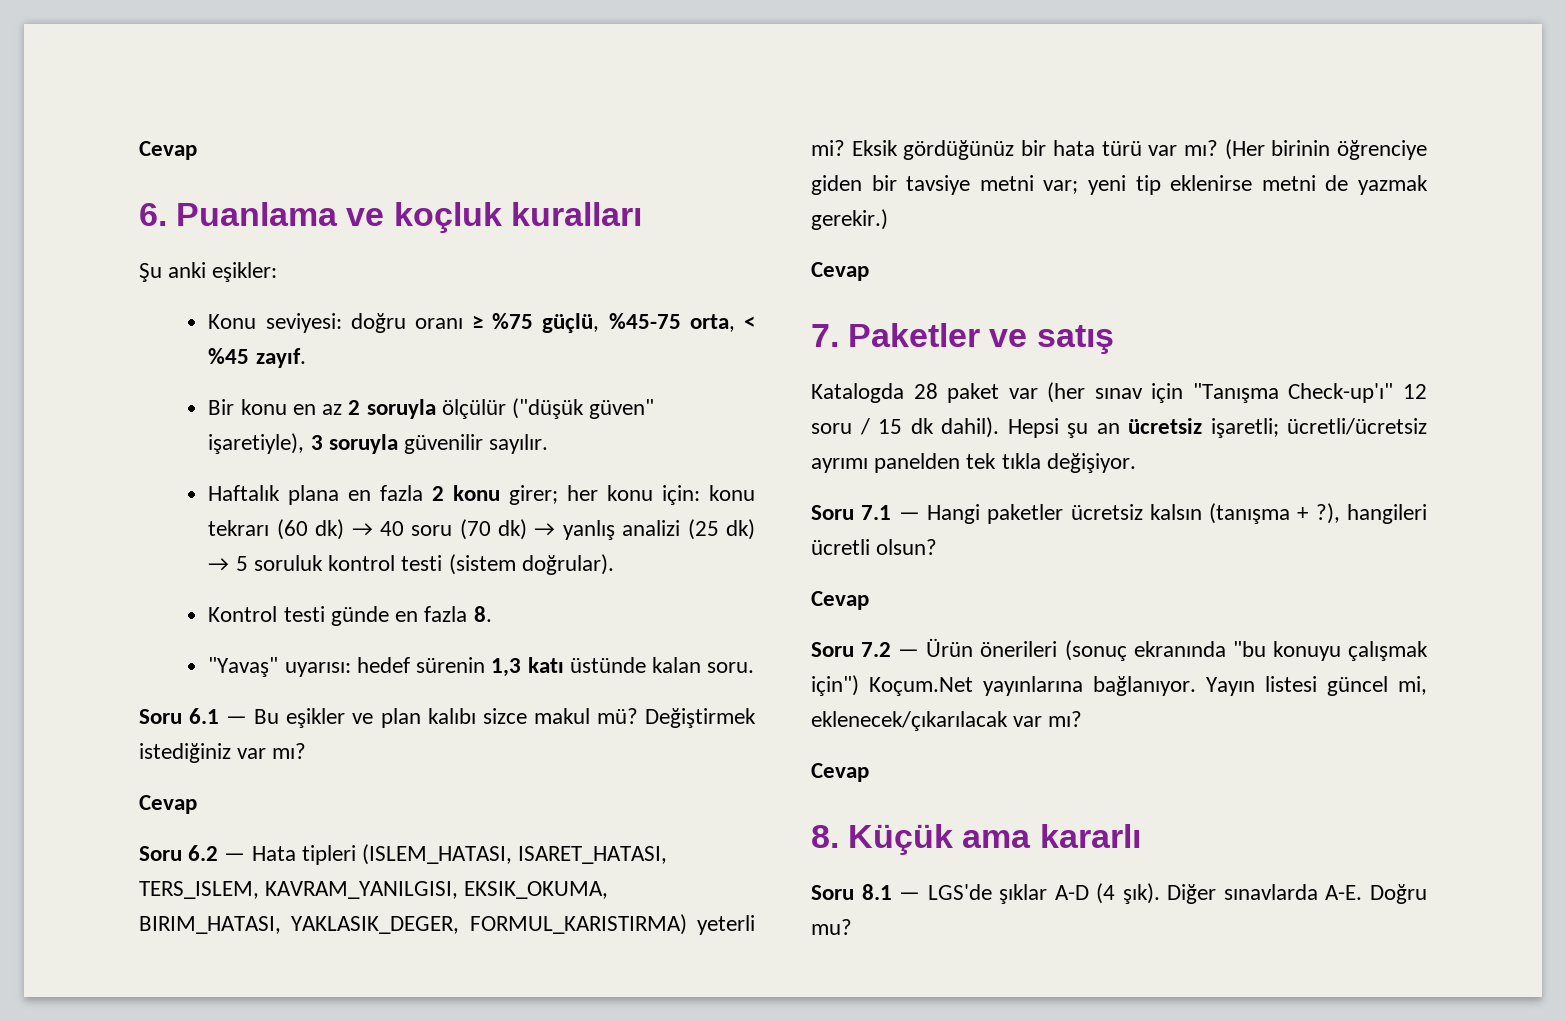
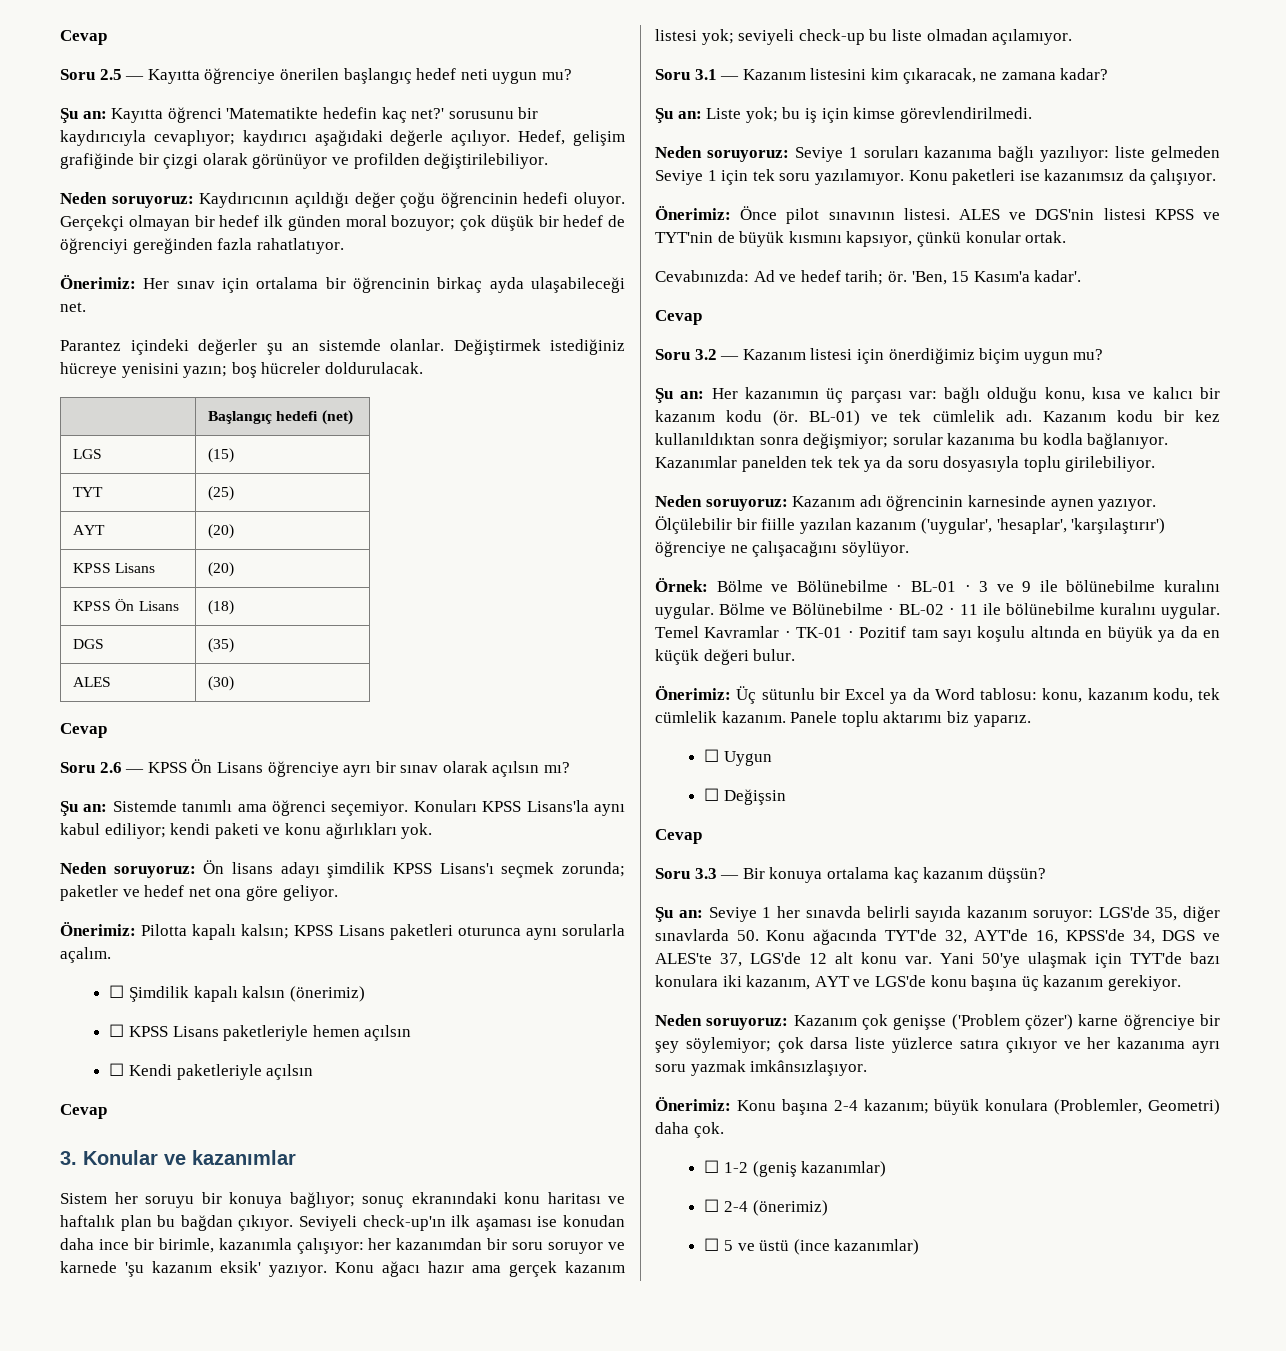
[139,141,197,160] [139,202,642,233] [139,262,278,282] [208,313,755,333] [208,348,306,368] [208,398,655,419] [208,433,549,454] [208,485,755,505] [208,519,756,540] [208,554,614,575] [208,606,492,626] [208,657,755,677] [139,708,756,728] [139,743,307,763] [139,795,197,814] [139,844,668,865] [139,881,609,899] [139,914,756,935] [811,139,1427,160] [811,175,1428,195] [811,209,888,230] [811,262,869,281] [811,323,1114,354] [811,382,1427,403] [811,417,1427,438] [811,453,1136,473] [811,503,1427,524] [811,539,938,555] [811,591,869,610] [811,638,1428,661] [811,675,1427,696] [811,711,1083,731] [811,763,869,782] [811,824,1141,855] [811,883,1427,904] [811,919,852,935] Cevap // 6. Puanlama ve koçluk kuralları // Şu anki eşikler: // Konu seviyesi: doğru oranı ≥ %75 güçlü, %45-75 orta, < %45 zayıf. // Bir konu en az 2 soruyla ölçülür ("düşük güven" işaretiyle), 3 soruyla güvenilir sayılır. // Haftalık plana en fazla 2 konu girer; her konu için: konu tekrarı (60 dk) → 40 soru (70 dk) → yanlış analizi (25 dk) → 5 soruluk kontrol testi (sistem doğrular). // Kontrol testi günde en fazla 8. // "Yavaş" uyarısı: hedef sürenin 1,3 katı üstünde kalan soru. // Soru 6.1 — Bu eşikler ve plan kalıbı sizce makul mü? Değiştirmek istediğiniz var mı? // Cevap // Soru 6.2 — Hata tipleri (ISLEM_HATASI, ISARET_HATASI, TERS_ISLEM, KAVRAM_YANILGISI, EKSIK_OKUMA, BIRIM_HATASI, YAKLASIK_DEGER, FORMUL_KARISTIRMA) yeterli mi? Eksik gördüğünüz bir hata türü var mı? (Her birinin öğrenciye giden bir tavsiye metni var; yeni tip eklenirse metni de yazmak gerekir.) // Cevap // 7. Paketler ve satış // Katalogda 28 paket var (her sınav için "Tanışma Check-up'ı" 12 soru / 15 dk dahil). Hepsi şu an ücretsiz işaretli; ücretli/ücretsiz ayrımı panelden tek tıkla değişiyor. // Soru 7.1 — Hangi paketler ücretsiz kalsın (tanışma + ?), hangileri ücretli olsun? // Cevap // Soru 7.2 — Ürün önerileri (sonuç ekranında "bu konuyu çalışmak için") Koçum.Net yayınlarına bağlanıyor. Yayın listesi güncel mi, eklenecek/çıkarılacak var mı? // Cevap // 8. Küçük ama kararlı // Soru 8.1 — LGS'de şıklar A-D (4 şık). Diğer sınavlarda A-E. Doğru mu? -> [60,30,107,45] [60,68,572,84] [60,107,539,123] [60,130,625,146] [60,153,549,169] [60,192,625,208] [60,215,625,231] [60,238,344,254] [60,275,625,293] [60,302,86,312] [60,339,625,355] [60,362,423,378] [208,410,353,425] [73,449,103,459] [208,448,235,463] [73,487,104,497] [208,486,235,501] [73,525,106,535] [208,524,235,539] [73,563,156,573] [208,562,235,577] [73,599,179,611] [208,600,235,615] [73,639,105,649] [208,638,235,653] [73,677,112,687] [208,676,235,691] [60,723,107,738] [60,759,571,777] [60,800,625,816] [60,823,433,839] [60,860,625,878] [60,885,338,901] [60,922,625,940] [60,947,111,963] [109,985,365,1002] [109,1024,412,1041] [109,1063,314,1080] [60,1104,107,1119] [60,1150,296,1165] [60,1192,625,1208] [60,1215,626,1231] [60,1238,626,1254] [60,1261,625,1277] [655,29,1073,45] [655,68,1109,84] [655,107,1032,123] [655,146,1220,162] [655,169,1217,185] [655,206,1220,224] [655,231,1067,247] [655,270,1082,285] [655,310,702,325] [655,348,1104,364] [655,387,1220,403] [655,410,1220,426] [655,433,1169,449] [655,456,1156,472] [655,495,1157,511] [655,516,1166,534] [655,541,909,557] [655,578,1220,592] [655,603,1220,619] [655,626,1220,642] [655,649,796,665] [655,686,1220,704] [655,711,1031,727] [704,749,772,766] [704,788,786,805] [655,829,702,844] [655,867,1046,883] [655,906,1220,922] [655,929,1220,945] [655,952,1220,968] [655,975,1181,991] [655,1014,1220,1030] [655,1037,1220,1053] [655,1060,868,1076] [655,1097,1220,1115] [655,1122,724,1138] [704,1160,887,1177] [704,1199,828,1216] [704,1238,920,1255] Cevap // Soru 2.5 — Kayıtta öğrenciye önerilen başlangıç hedef neti uygun mu? // Şu an: Kayıtta öğrenci 'Matematikte hedefin kaç net?' sorusunu bir kaydırıcıyla cevaplıyor; kaydırıcı aşağıdaki değerle açılıyor. Hedef, gelişim grafiğinde bir çizgi olarak görünüyor ve profilden değiştirilebiliyor. // Neden soruyoruz: Kaydırıcının açıldığı değer çoğu öğrencinin hedefi oluyor. Gerçekçi olmayan bir hedef ilk günden moral bozuyor; çok düşük bir hedef de öğrenciyi gereğinden fazla rahatlatıyor. // Önerimiz: Her sınav için ortalama bir öğrencinin birkaç ayda ulaşabileceği net. // Parantez içindeki değerler şu an sistemde olanlar. Değiştirmek istediğiniz hücreye yenisini yazın; boş hücreler doldurulacak. // | Başlangıç hedefi (net) // LGS | (15) // TYT | (25) // AYT | (20) // KPSS Lisans | (20) // KPSS Ön Lisans | (18) // DGS | (35) // ALES | (30) // Cevap // Soru 2.6 — KPSS Ön Lisans öğrenciye ayrı bir sınav olarak açılsın mı? // Şu an: Sistemde tanımlı ama öğrenci seçemiyor. Konuları KPSS Lisans'la aynı kabul ediliyor; kendi paketi ve konu ağırlıkları yok. // Neden soruyoruz: Ön lisans adayı şimdilik KPSS Lisans'ı seçmek zorunda; paketler ve hedef net ona göre geliyor. // Önerimiz: Pilotta kapalı kalsın; KPSS Lisans paketleri oturunca aynı sorularla açalım. // ☐ Şimdilik kapalı kalsın (önerimiz) // ☐ KPSS Lisans paketleriyle hemen açılsın // ☐ Kendi paketleriyle açılsın // Cevap // 3. Konular ve kazanımlar // Sistem her soruyu bir konuya bağlıyor; sonuç ekranındaki konu haritası ve haftalık plan bu bağdan çıkıyor. Seviyeli check-up'ın ilk aşaması ise konudan daha ince bir birimle, kazanımla çalışıyor: her kazanımdan bir soru soruyor ve karnede 'şu kazanım eksik' yazıyor. Konu ağacı hazır ama gerçek kazanım listesi yok; seviyeli check-up bu liste olmadan açılamıyor. // Soru 3.1 — Kazanım listesini kim çıkaracak, ne zamana kadar? // Şu an: Liste yok; bu iş için kimse görevlendirilmedi. // Neden soruyoruz: Seviye 1 soruları kazanıma bağlı yazılıyor: liste gelmeden Seviye 1 için tek soru yazılamıyor. Konu paketleri ise kazanımsız da çalışıyor. // Önerimiz: Önce pilot sınavının listesi. ALES ve DGS'nin listesi KPSS ve TYT'nin de büyük kısmını kapsıyor, çünkü konular ortak. // Cevabınızda: Ad ve hedef tarih; ör. 'Ben, 15 Kasım'a kadar'. // Cevap // Soru 3.2 — Kazanım listesi için önerdiğimiz biçim uygun mu? // Şu an: Her kazanımın üç parçası var: bağlı olduğu konu, kısa ve kalıcı bir kazanım kodu (ör. BL-01) ve tek cümlelik adı. Kazanım kodu bir kez kullanıldıktan sonra değişmiyor; sorular kazanıma bu kodla bağlanıyor. Kazanımlar panelden tek tek ya da soru dosyasıyla toplu girilebiliyor. // Neden soruyoruz: Kazanım adı öğrencinin karnesinde aynen yazıyor. Ölçülebilir bir fiille yazılan kazanım ('uygular', 'hesaplar', 'karşılaştırır') öğrenciye ne çalışacağını söylüyor. // Örnek: Bölme ve Bölünebilme · BL-01 · 3 ve 9 ile bölünebilme kuralını uygular. Bölme ve Bölünebilme · BL-02 · 11 ile bölünebilme kuralını uygular. Temel Kavramlar · TK-01 · Pozitif tam sayı koşulu altında en büyük ya da en küçük değeri bulur. // Önerimiz: Üç sütunlu bir Excel ya da Word tablosu: konu, kazanım kodu, tek cümlelik kazanım. Panele toplu aktarımı biz yaparız. // ☐ Uygun // ☐ Değişsin // Cevap // Soru 3.3 — Bir konuya ortalama kaç kazanım düşsün? // Şu an: Seviye 1 her sınavda belirli sayıda kazanım soruyor: LGS'de 35, diğer sınavlarda 50. Konu ağacında TYT'de 32, AYT'de 16, KPSS'de 34, DGS ve ALES'te 37, LGS'de 12 alt konu var. Yani 50'ye ulaşmak için TYT'de bazı konulara iki kazanım, AYT ve LGS'de konu başına üç kazanım gerekiyor. // Neden soruyoruz: Kazanım çok genişse ('Problem çözer') karne öğrenciye bir şey söylemiyor; çok darsa liste yüzlerce satıra çıkıyor ve her kazanıma ayrı soru yazmak imkânsızlaşıyor. // Önerimiz: Konu başına 2-4 kazanım; büyük konulara (Problemler, Geometri) daha çok. // ☐ 1-2 (geniş kazanımlar) // ☐ 2-4 (önerimiz) // ☐ 5 ve üstü (ince kazanımlar)

